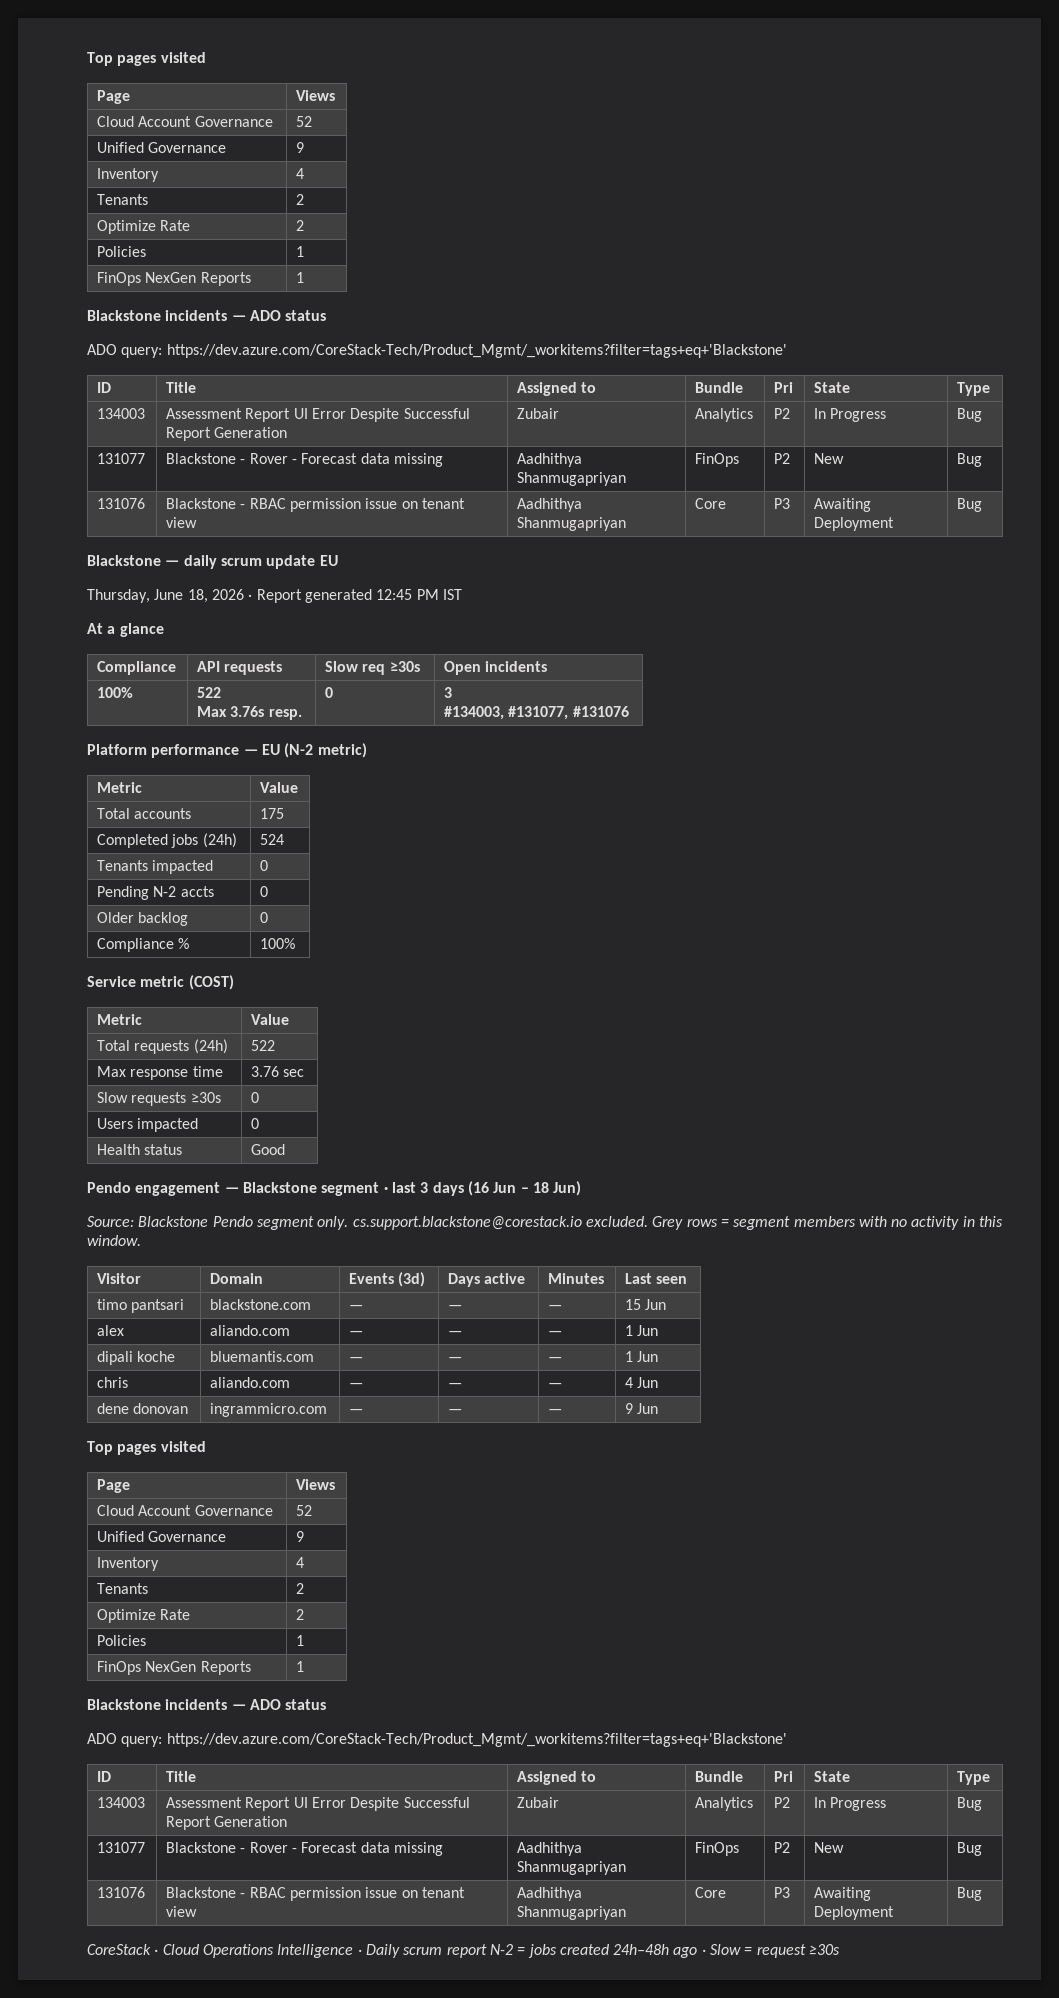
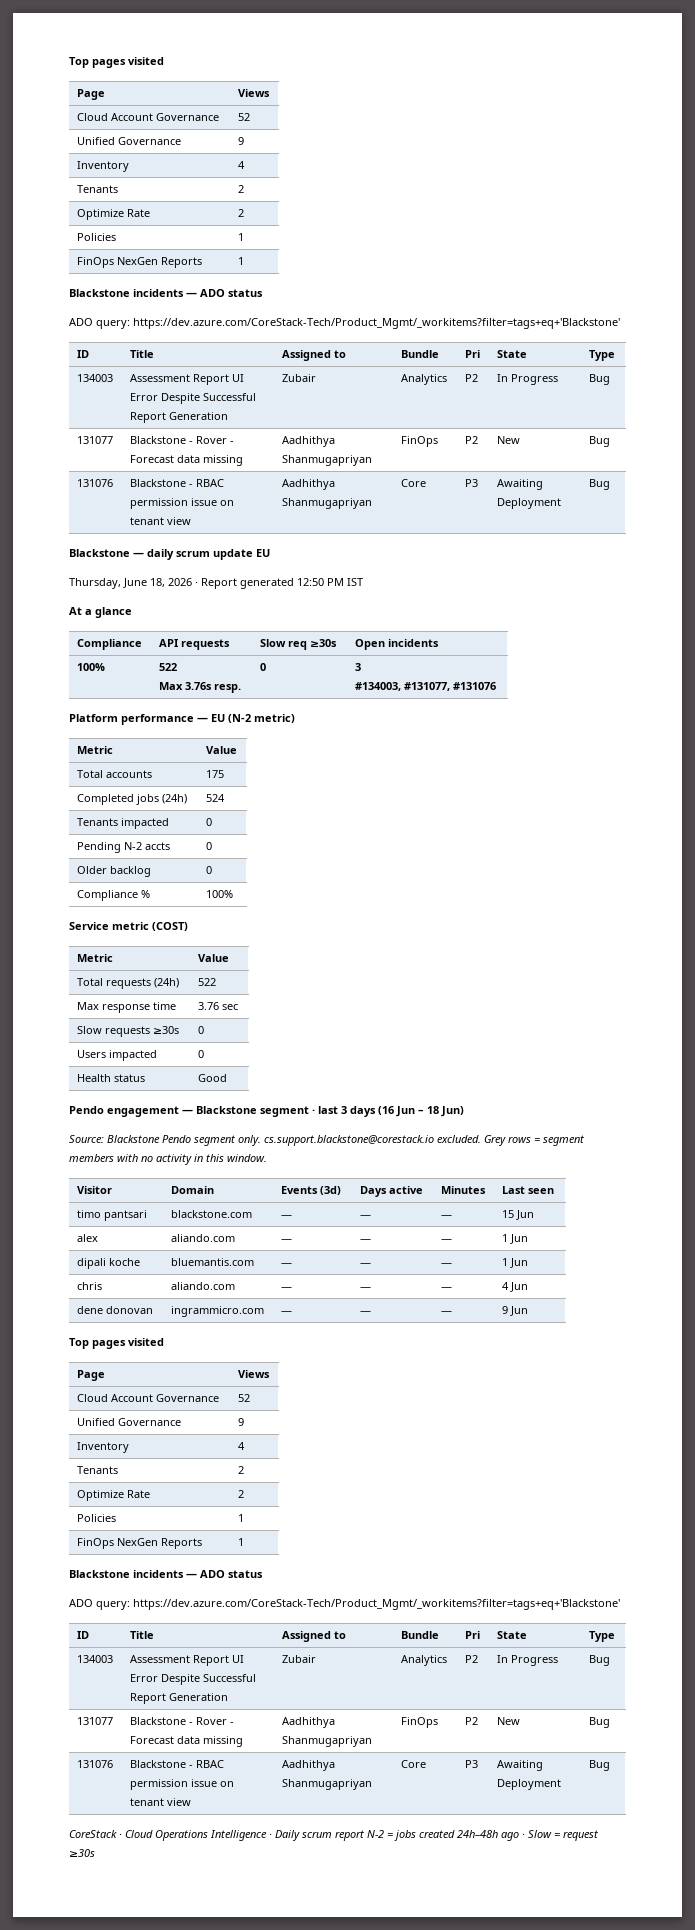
[376,589,413,600] 12:45 -> [297,578,324,586] 12:50

